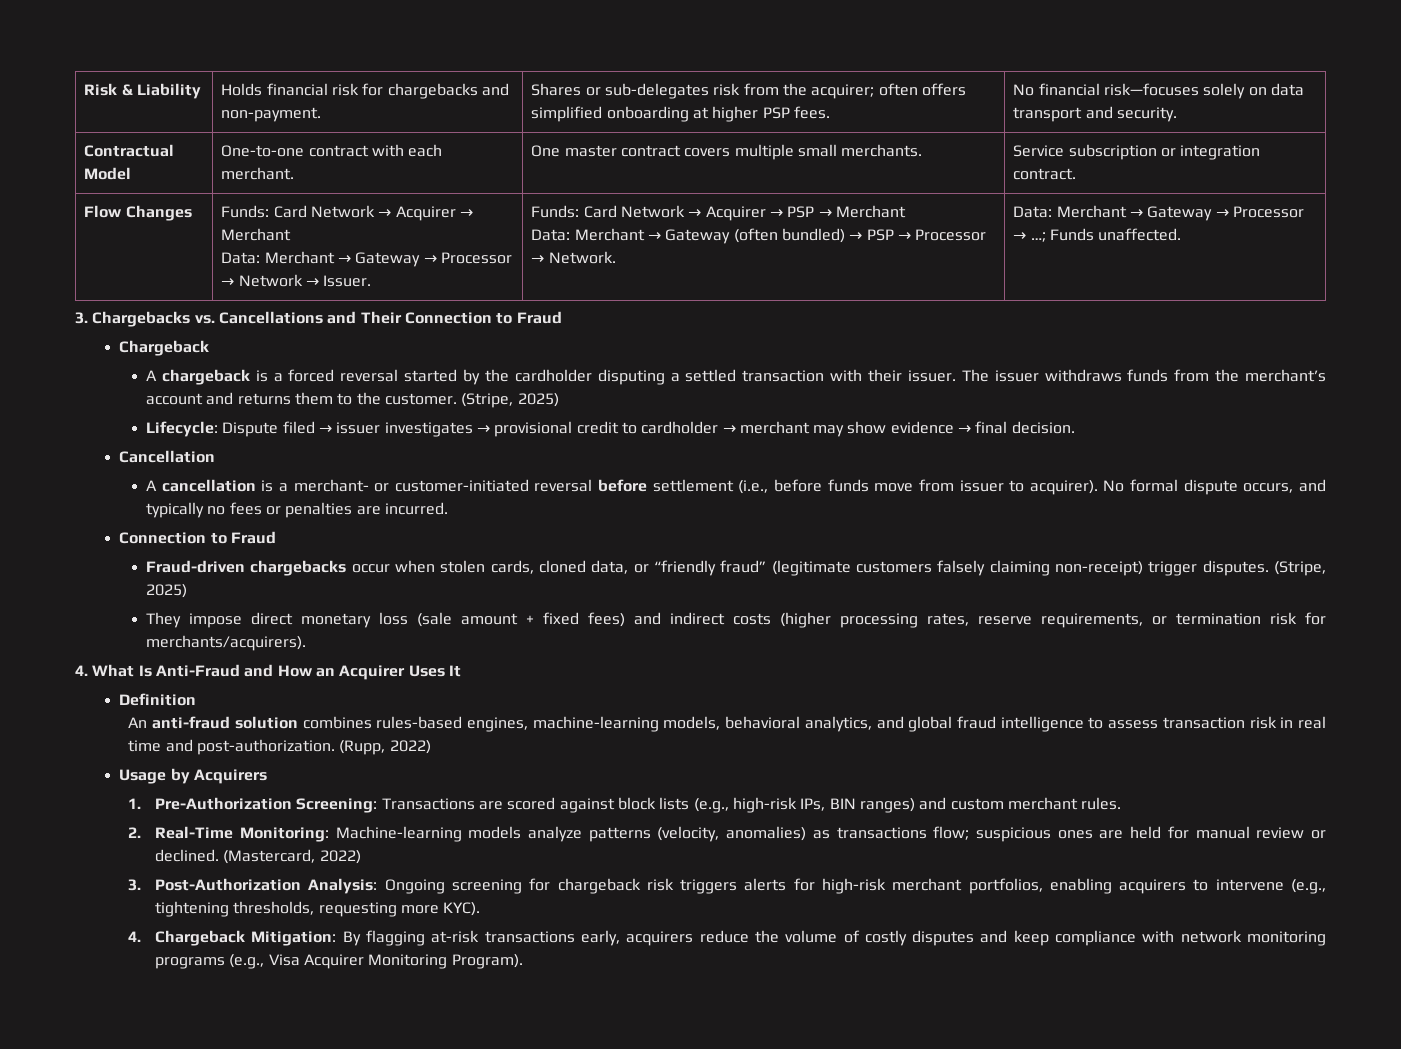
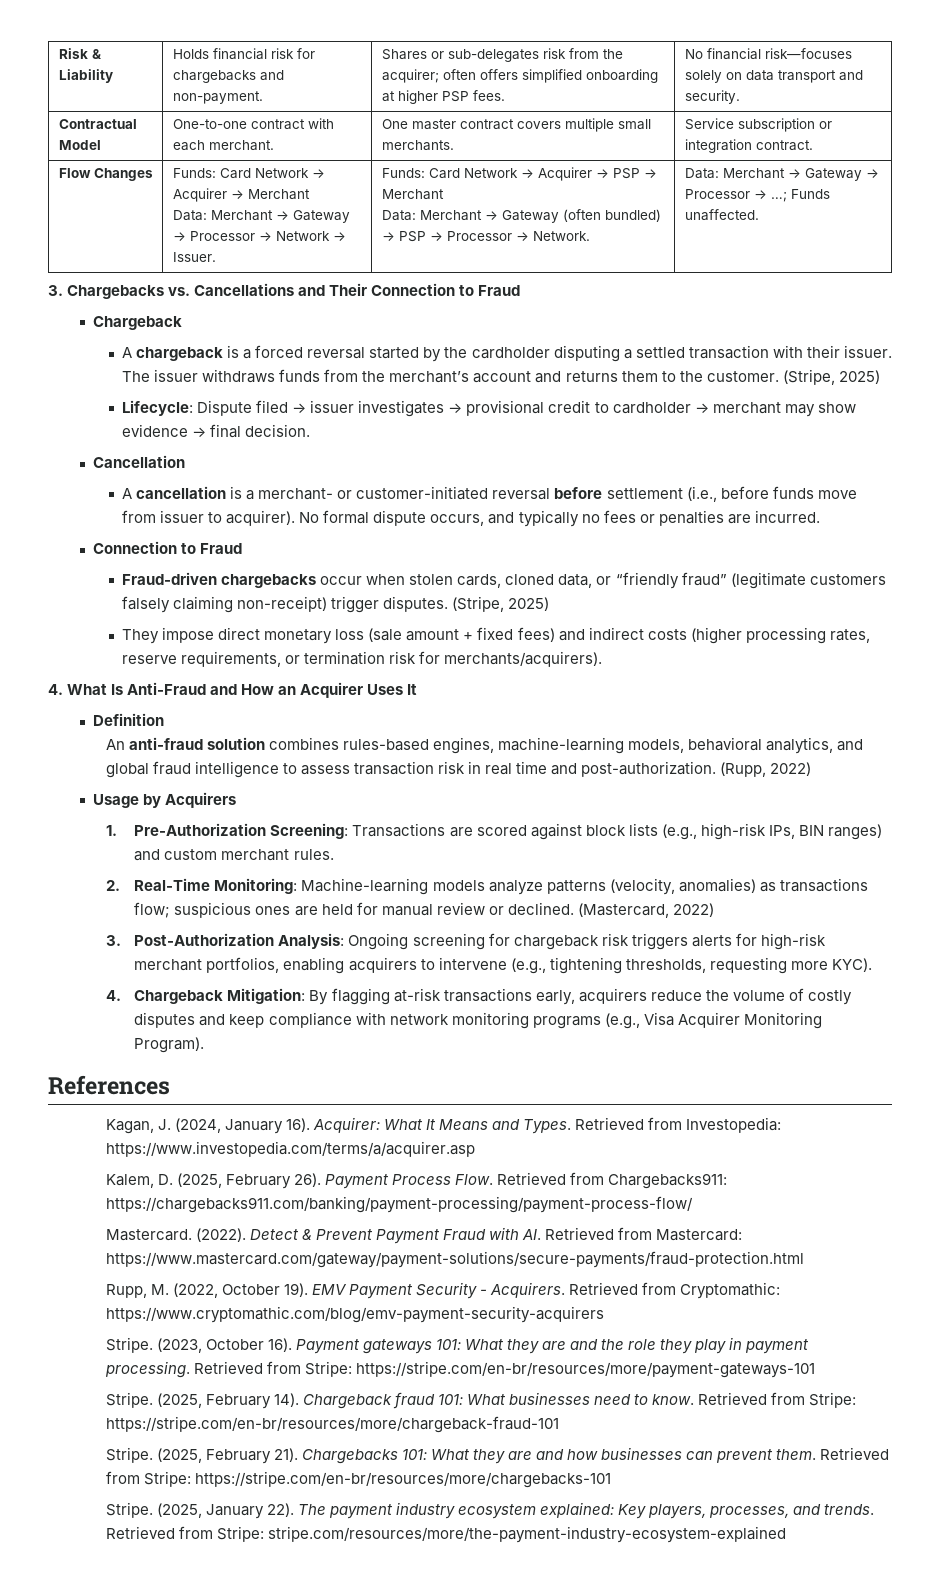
(523, 961) none -> [48,1075,170,1095] [105,1117,782,1134] [105,1141,475,1157] [105,1172,728,1189] [105,1196,693,1213] [105,1227,743,1244] [105,1251,804,1268] [105,1282,781,1299] [105,1306,604,1323] [105,1337,810,1354] [104,1361,815,1378] [105,1392,857,1409] [105,1416,559,1433] [105,1447,890,1464] [105,1471,611,1488] [105,1502,875,1519] [105,1526,786,1543] // References // Kagan, J. (2024, January 16). Acquirer: What It Means and Types. Retrieved from Investopedia: https://www.investopedia.com/terms/a/acquirer.asp // Kalem, D. (2025, February 26). Payment Process Flow. Retrieved from Chargebacks911: https://chargebacks911.com/banking/payment-processing/payment-process-flow/ // Mastercard. (2022). Detect & Prevent Payment Fraud with AI. Retrieved from Mastercard: https://www.mastercard.com/gateway/payment-solutions/secure-payments/fraud-protection.html // Rupp, M. (2022, October 19). EMV Payment Security - Acquirers. Retrieved from Cryptomathic: https://www.cryptomathic.com/blog/emv-payment-security-acquirers // Stripe. (2023, October 16). Payment gateways 101: What they are and the role they play in payment processing. Retrieved from Stripe: https://stripe.com/en-br/resources/more/payment-gateways-101 // Stripe. (2025, February 14). Chargeback fraud 101: What businesses need to know. Retrieved from Stripe: https://stripe.com/en-br/resources/more/chargeback-fraud-101 // Stripe. (2025, February 21). Chargebacks 101: What they are and how businesses can prevent them. Retrieved from Stripe: https://stripe.com/en-br/resources/more/chargebacks-101 // Stripe. (2025, January 22). The payment industry ecosystem explained: Key players, processes, and trends. Retrieved from Stripe: stripe.com/resources/more/the-payment-industry-ecosystem-explained

